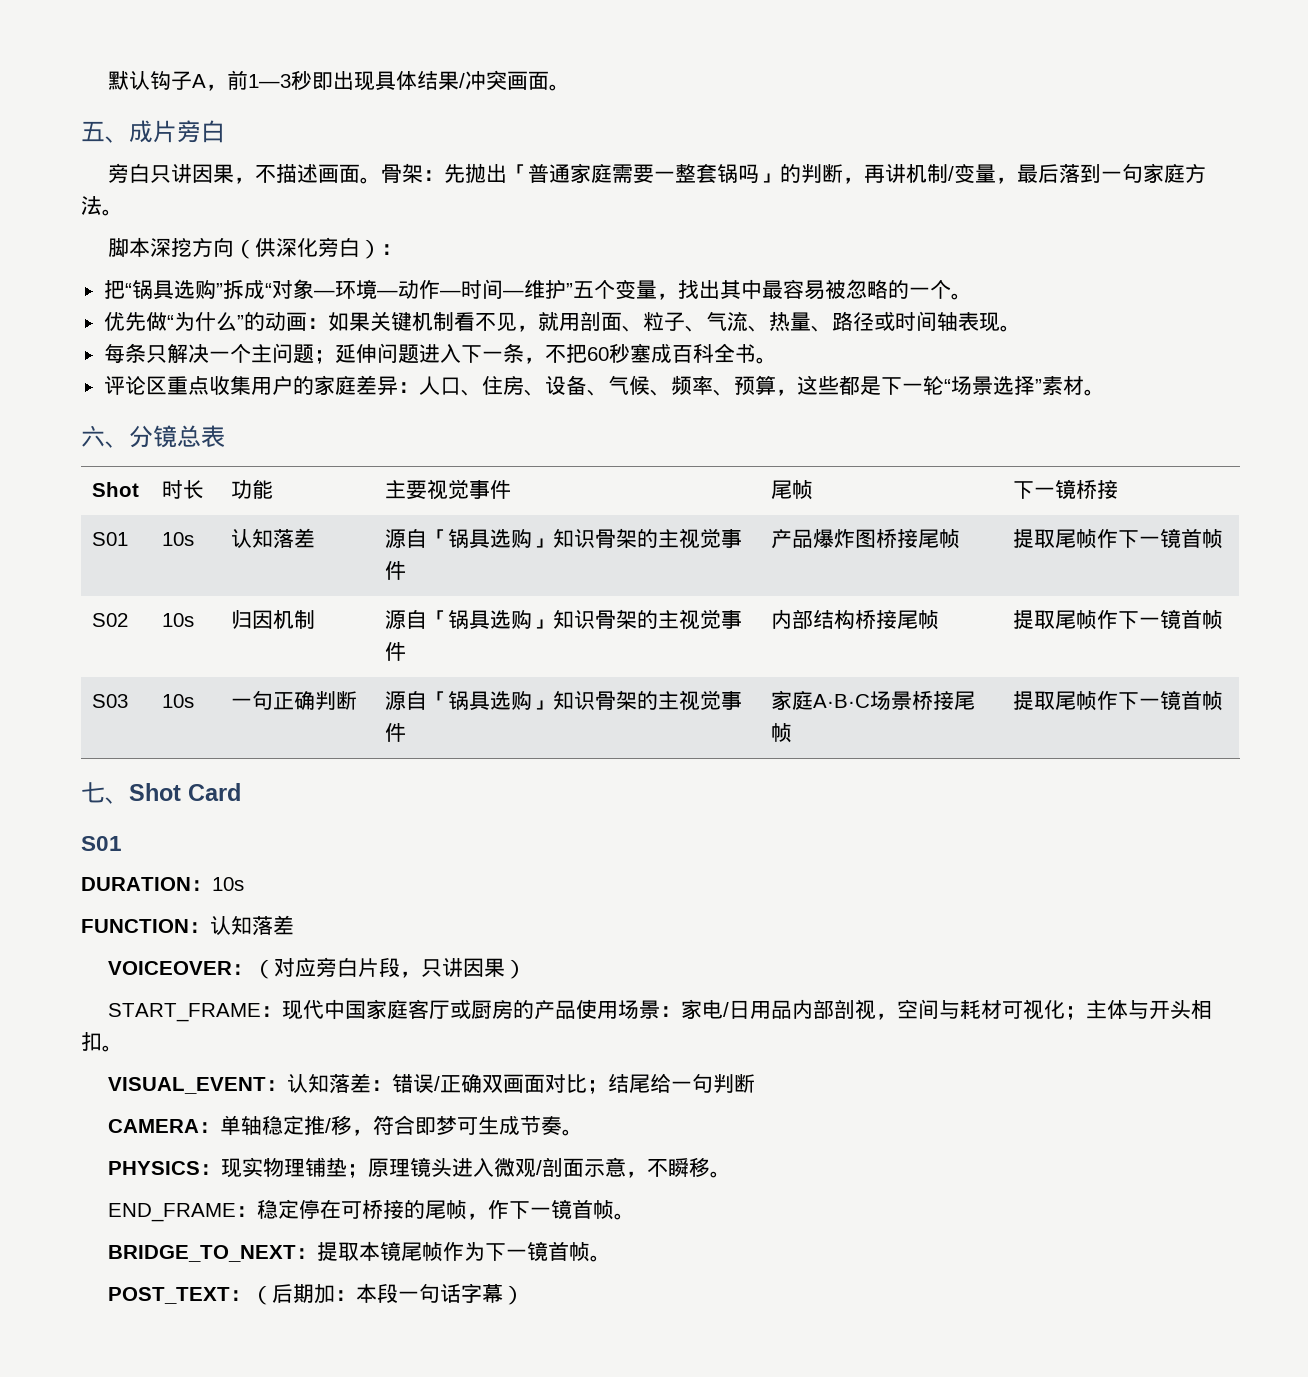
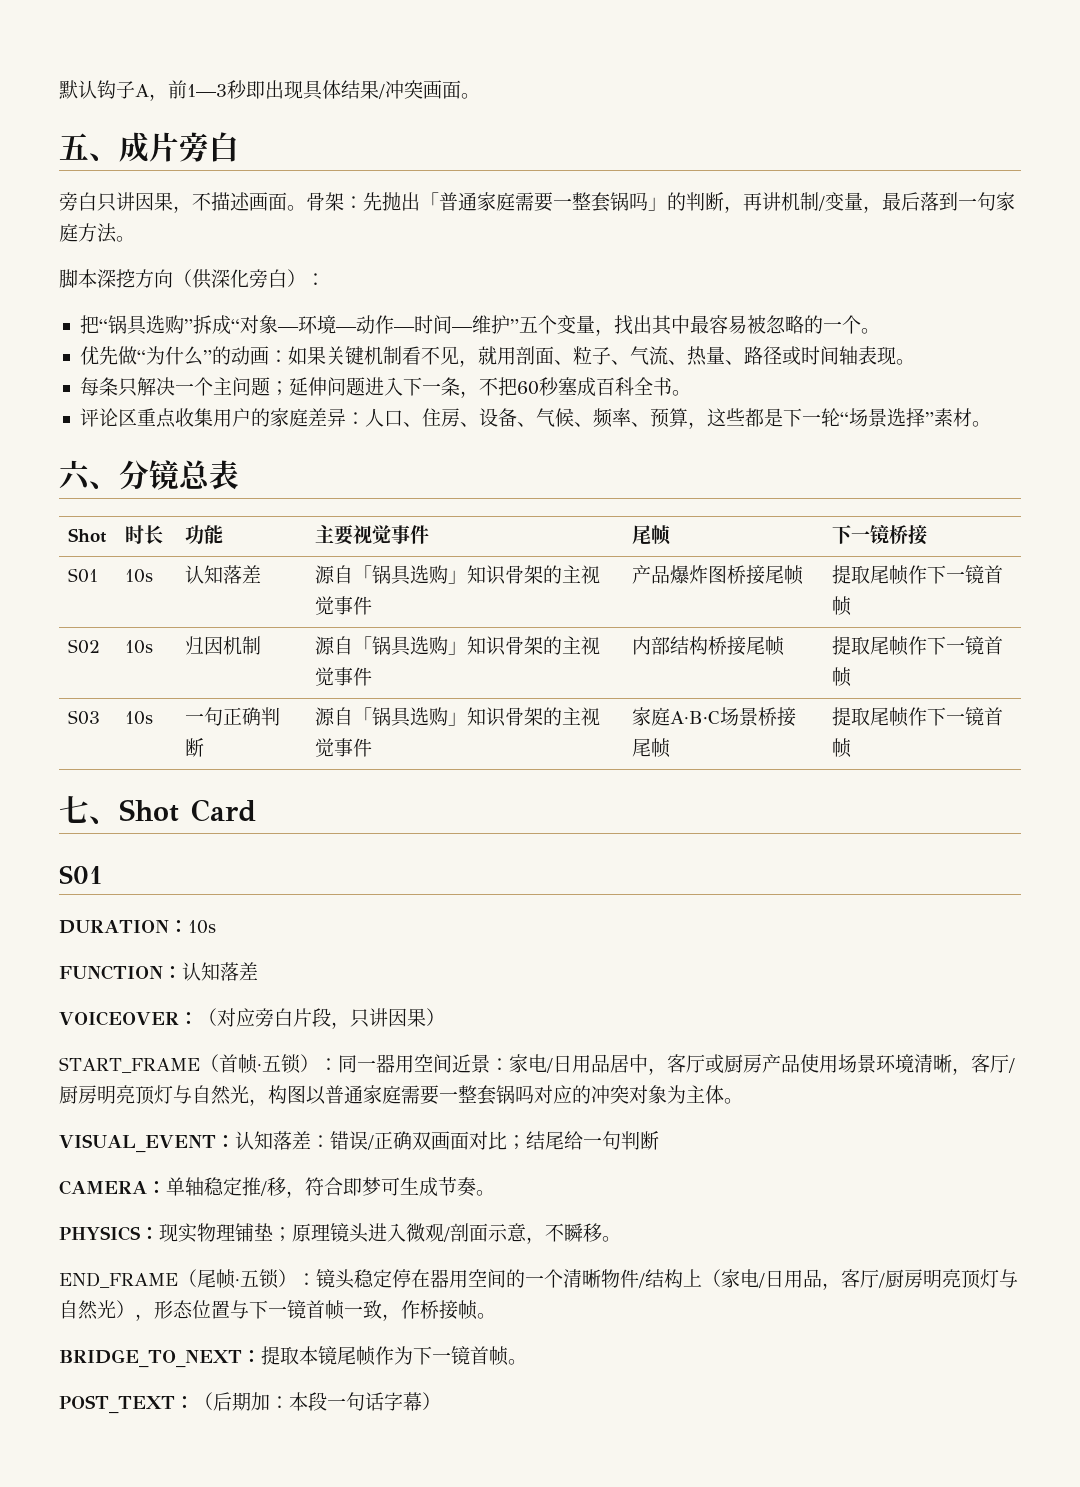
[261,999,640,1020] ：现代中国家庭客厅或厨房的产品使用场 -> [199,1054,471,1074] （首帧·五锁）：同一器用空间近
[792,999,1213,1020] [81,1032,102,1051] 内部剖视，空间与耗材可视化；主体与开头相扣 -> [609,1054,1015,1075] [59,1085,724,1106] 居中，客厅或厨房产品使用场景环境清晰，客厅/厨房明亮顶灯与自然光，构图以普通家庭需要一整套锅吗对应的冲突对象为主体
[236,1199,594,1220] ：稳定停在可桥接的尾帧，作下一镜首 -> [178,1269,1018,1290] [59,1300,458,1321] （尾帧·五锁）：镜头稳定停在器用空间的一个清晰物件/结构上（家电/日用品，客厅/厨房明亮顶灯与自然光），形态位置与下一镜首帧一致，作桥接

